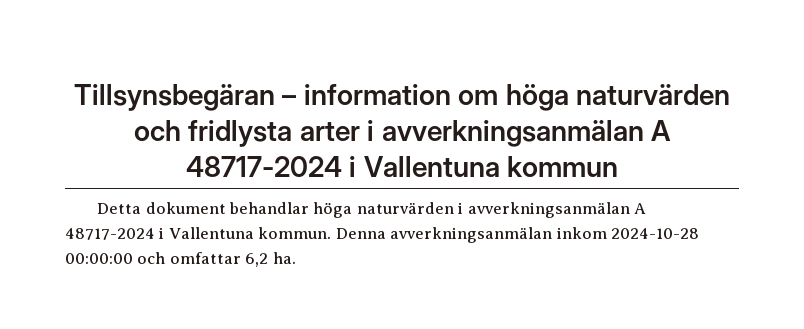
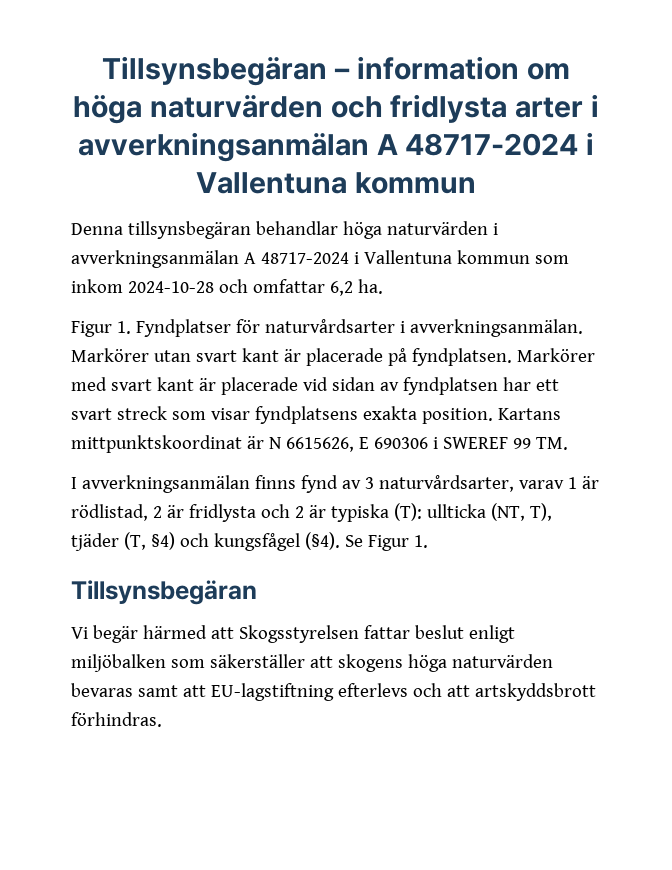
[97,202,226,214] Detta dokument -> [71,221,251,239] Denna tillsynsbegäran
[258,227,553,243] kommun. Denna avverkningsanmälan -> [456,250,569,264] kommun som
[65,253,133,264] 00:00:00 -> (214, 287) none
(296, 258) none -> [71,319,583,337] [71,348,595,366] [71,377,559,395] [71,406,561,424] [71,435,568,453] [71,475,599,493] [71,503,552,522] [71,532,428,551] [71,580,257,605] [71,625,515,643] [71,654,553,672] [71,683,596,701] [71,712,162,727] // Figur 1. Fyndplatser för naturvårdsarter i avverkningsanmälan. Markörer utan svart kant är placerade på fyndplatsen. Markörer med svart kant är placerade vid sidan av fyndplatsen har ett svart streck som visar fyndplatsens exakta position. Kartans mittpunktskoordinat är N 6615626, E 690306 i SWEREF 99 TM. // I avverkningsanmälan finns fynd av 3 naturvårdsarter, varav 1 är rödlistad, 2 är fridlysta och 2 är typiska (T): ullticka (NT, T), tjäder (T, §4) och kungsfågel (§4). Se Figur 1. // Tillsynsbegäran // Vi begär härmed att Skogsstyrelsen fattar beslut enligt miljöbalken som säkerställer att skogens höga naturvärden bevaras samt att EU-lagstiftning efterlevs och att artskyddsbrott förhindras.

